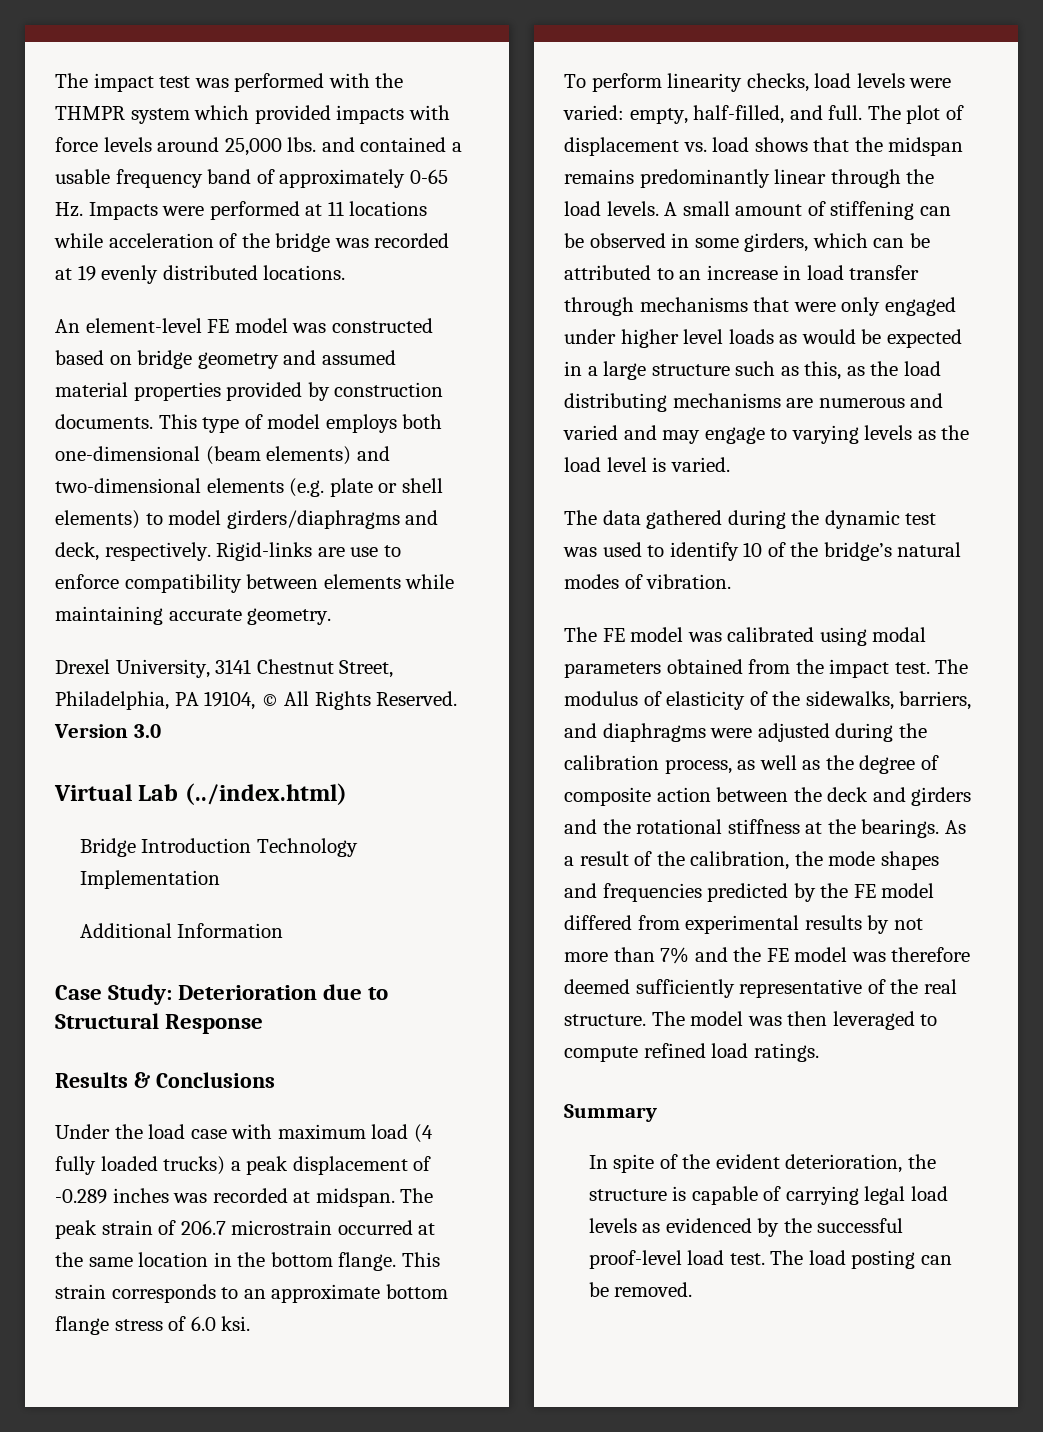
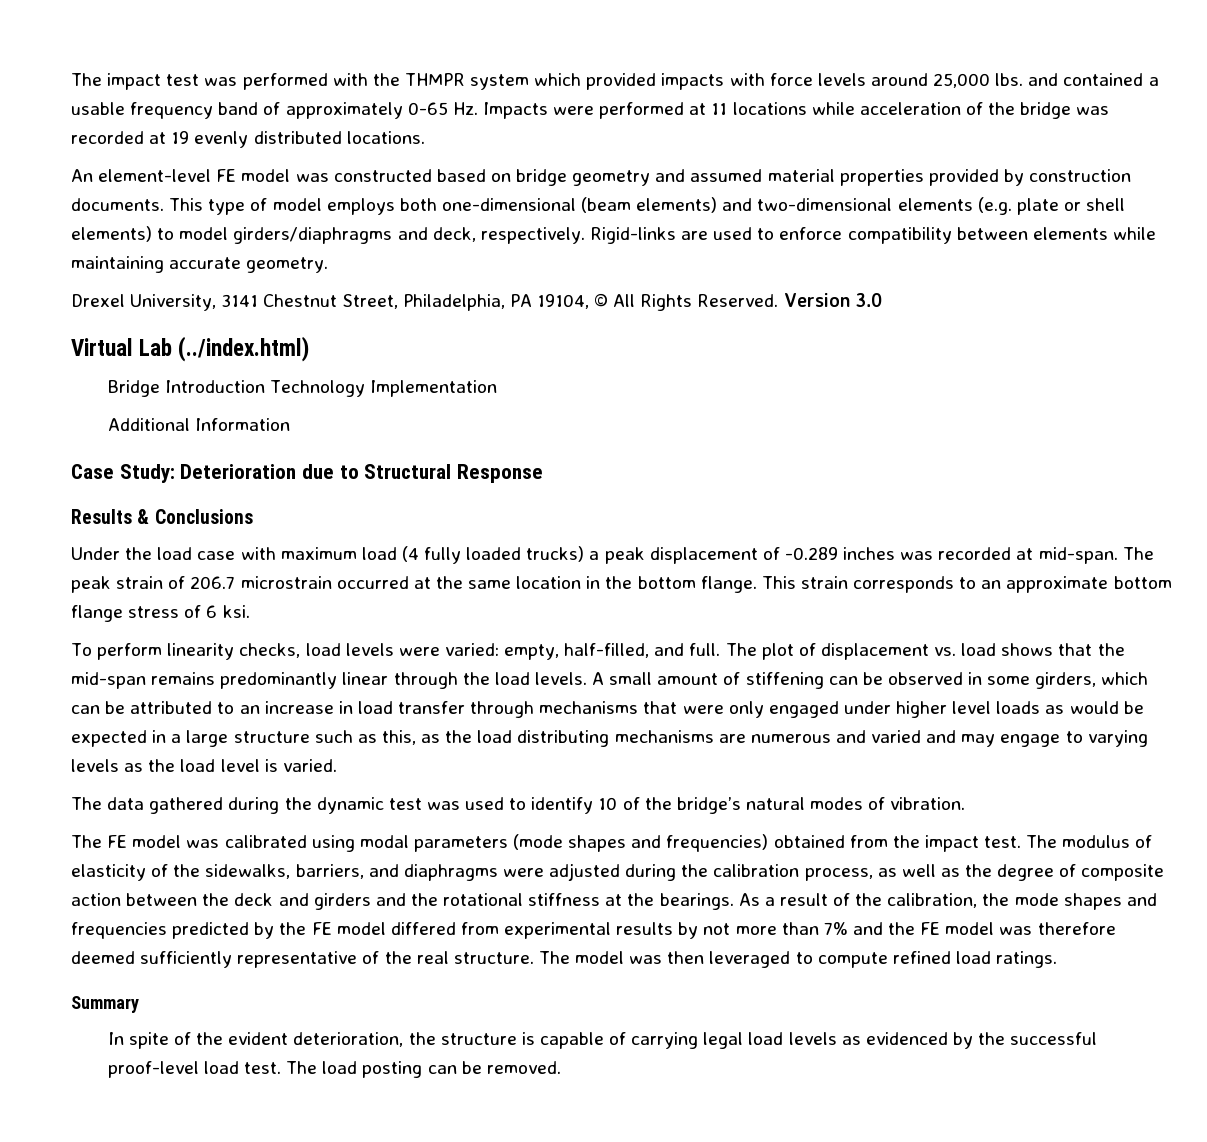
[350,547,379,557] use -> [713,227,753,240] used
[315,1188,395,1207] midspan. -> [1038,547,1118,564] mid-span.
[190,1316,216,1331] 6.0 -> [206,605,218,618] 6
[888,137,964,156] midspan -> [71,672,146,689] mid-span
(661, 670) none -> [513,834,769,852] (mode shapes and frequencies)

